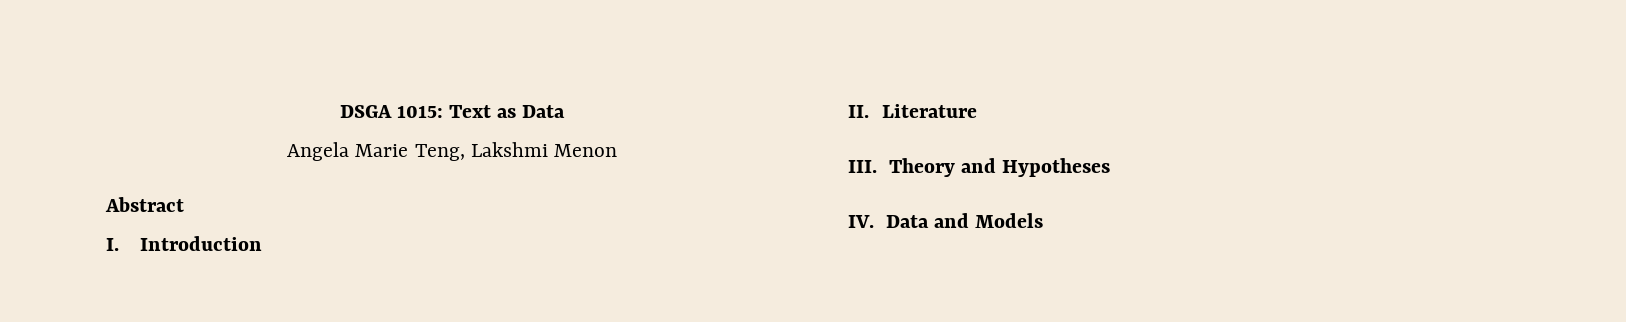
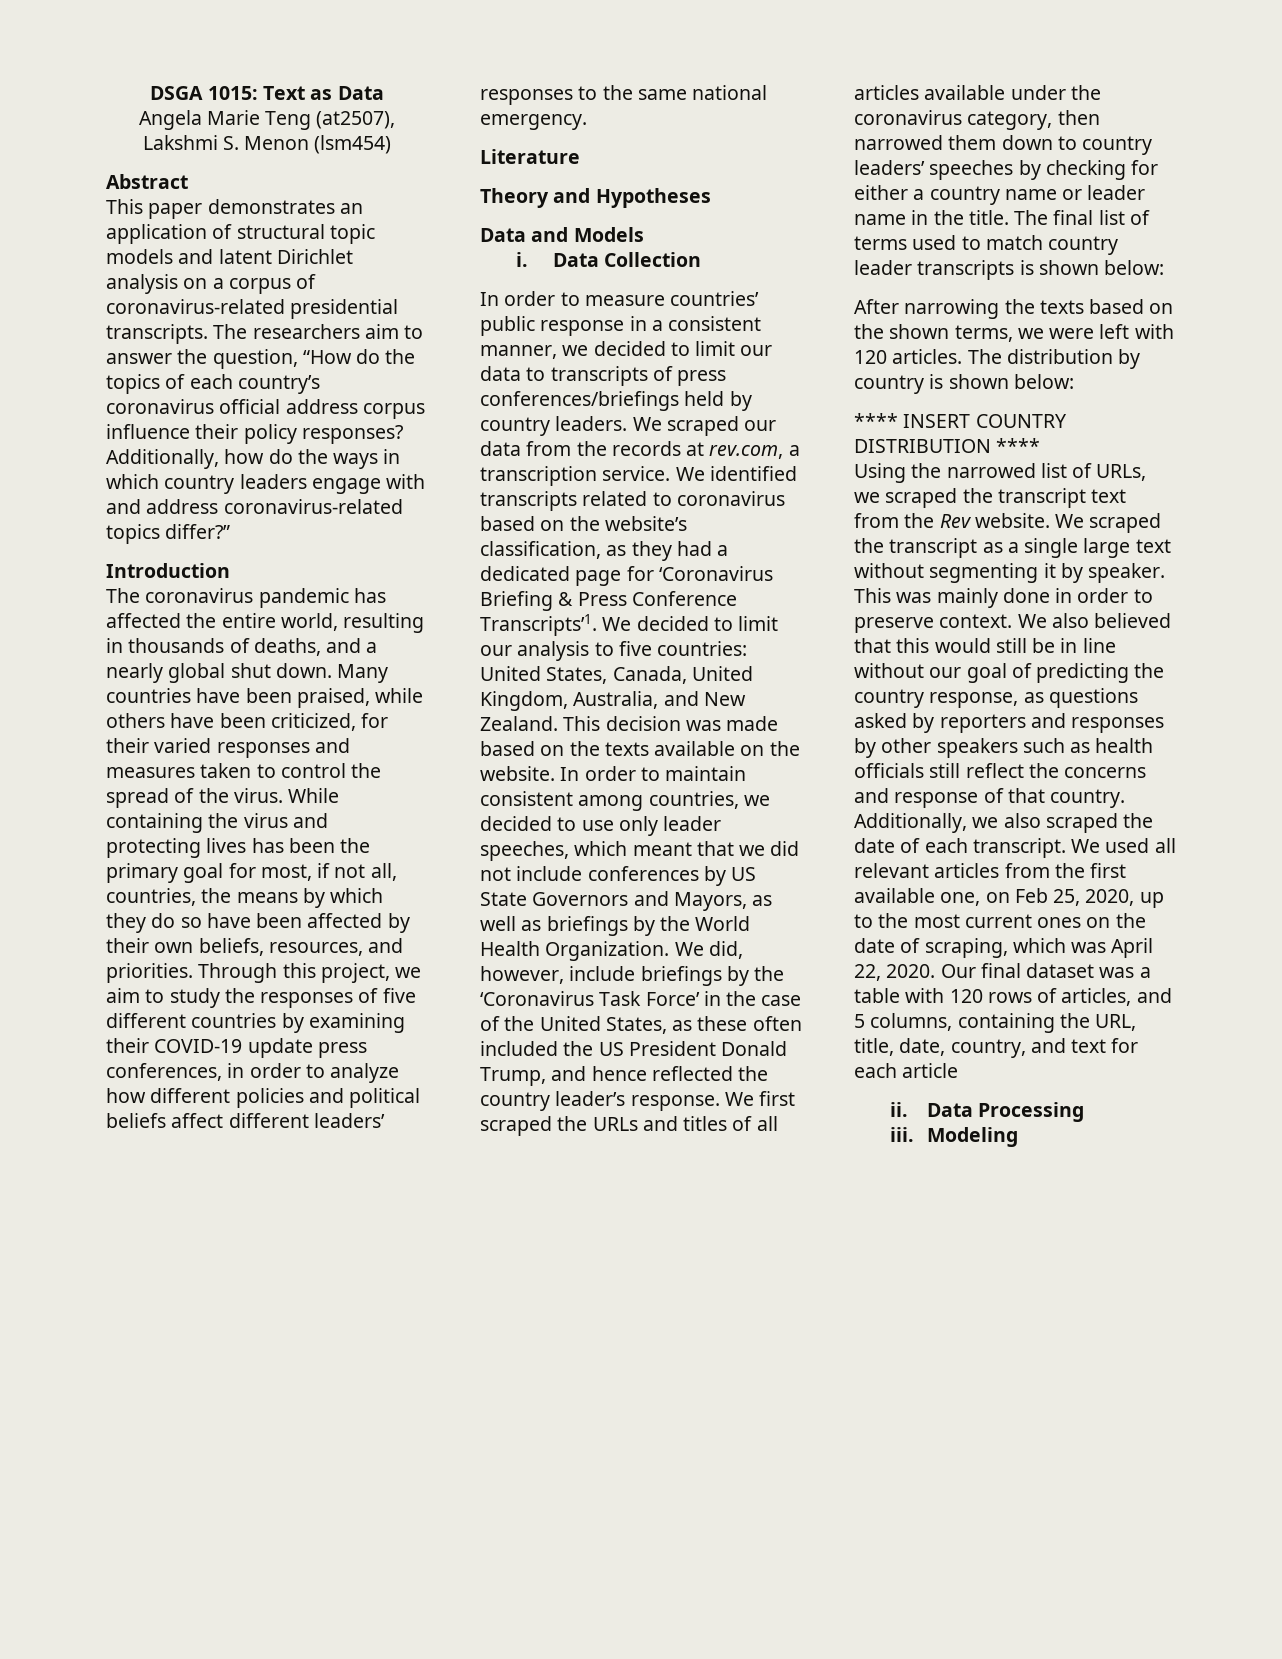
[414,142,548,161] Teng, Lakshmi -> [265,111,396,130] [142,135,239,150] Teng (at2507), Lakshmi S.
(617, 150) none -> [314,135,392,154] (lsm454)
[106,236,262,251] [848,105,869,118] I. Introduction // II. -> [106,199,363,219] [106,224,375,244] [106,249,353,264] [106,274,317,294] [106,299,399,319] [106,324,424,344] [106,349,416,369] [106,374,320,394] [106,399,425,419] [106,424,403,444] [106,449,401,469] [106,474,426,494] [106,499,403,514] [106,524,231,544] [106,563,230,578] [106,588,386,608] [106,613,425,633] [106,638,378,656] [106,663,389,683] [106,688,424,708] [106,713,389,731] [106,738,350,758] [106,763,382,778] [106,788,340,808] [106,813,328,833] [106,838,371,858] [106,863,397,883] [106,888,384,908] [106,913,410,933] [106,938,404,956] [106,963,422,983] [106,988,416,1008] [106,1013,405,1033] [106,1038,367,1058] [106,1063,400,1083] [106,1088,421,1108] [106,1113,385,1128] [480,85,768,105] [480,114,587,130] This paper demonstrates an application of structural topic models and latent Dirichlet analysis on a corpus of coronavirus-related presidential transcripts. The researchers aim to answer the question, “How do the topics of each country’s coronavirus official address corpus influence their policy responses? Additionally, how do the ways in which country leaders engage with and address coronavirus-related topics differ?” // Introduction // The coronavirus pandemic has affected the entire world, resulting in thousands of deaths, and a nearly global shut down. Many countries have been praised, while others have been criticized, for their varied responses and measures taken to control the spread of the virus. While containing the virus and protecting lives has been the primary goal for most, if not all, countries, the means by which they do so have been affected by their own beliefs, resources, and priorities. Through this project, we aim to study the responses of five different countries by examining their COVID-19 update press conferences, in order to analyze how different policies and political beliefs affect different leaders’ responses to the same national emergency. //
[848,160,877,173] III. -> (580, 156) none
[848,215,874,228] IV. -> (711, 198) none
(1043, 220) none -> [516,252,701,267] [480,291,760,306] [480,316,762,336] [480,341,773,359] [480,366,727,386] [480,391,752,411] [480,416,777,436] [480,441,800,459] [480,466,797,486] [480,491,785,511] [480,516,687,531] [480,541,729,561] [480,566,773,586] [480,591,737,611] [480,614,779,636] [480,641,748,661] [480,666,753,684] [480,691,746,711] [480,716,779,731] [480,741,800,756] [480,766,747,781] [480,791,770,811] [480,816,722,836] [480,841,800,861] [480,866,757,886] [480,891,773,911] [480,916,751,936] [480,941,743,961] [480,966,785,986] [480,991,802,1006] [480,1016,802,1034] [480,1041,788,1056] [480,1066,769,1086] [480,1091,796,1111] [480,1116,778,1136] [854,85,1101,100] [854,110,1100,130] [854,135,1153,155] [854,160,1159,180] [854,185,1146,205] [854,210,1150,225] [854,235,1119,255] [854,260,1165,280] [854,299,1174,319] [854,324,1174,342] [854,349,1141,369] [854,374,1074,394] [854,413,1067,428] [854,438,1041,453] [854,463,1147,483] [854,488,1127,508] [854,513,1162,533] [854,538,1171,558] [854,563,1166,583] [854,588,1153,608] [854,613,1172,633] [854,638,1116,653] [854,663,1165,683] [854,688,1138,708] [854,713,1165,733] [854,738,1154,758] [854,763,1147,778] [854,788,1126,808] [854,813,1154,833] [854,838,1176,858] [854,863,1127,878] [854,888,1164,908] [854,913,1146,928] [854,938,1154,958] [854,963,1151,981] [854,988,1172,1006] [854,1013,1137,1033] [854,1038,1139,1058] [854,1063,959,1078] [890,1102,1084,1122] [890,1127,1018,1147] // i. Data Collection // In order to measure countries’ public response in a consistent manner, we decided to limit our data to transcripts of press conferences/briefings held by country leaders. We scraped our data from the records at rev.com, a transcription service. We identified transcripts related to coronavirus based on the website’s classification, as they had a dedicated page for ‘Coronavirus Briefing & Press Conference Transcripts’1. We decided to limit our analysis to five countries: United States, Canada, United Kingdom, Australia, and New Zealand. This decision was made based on the texts available on the website. In order to maintain consistent among countries, we decided to use only leader speeches, which meant that we did not include conferences by US State Governors and Mayors, as well as briefings by the World Health Organization. We did, however, include briefings by the ‘Coronavirus Task Force’ in the case of the United States, as these often included the US President Donald Trump, and hence reflected the country leader’s response. We first scraped the URLs and titles of all articles available under the coronavirus category, then narrowed them down to country leaders’ speeches by checking for either a country name or leader name in the title. The final list of terms used to match country leader transcripts is shown below: // After narrowing the texts based on the shown terms, we were left with 120 articles. The distribution by country is shown below: // **** INSERT COUNTRY DISTRIBUTION **** // Using the narrowed list of URLs, we scraped the transcript text from the Rev website. We scraped the transcript as a single large text without segmenting it by speaker. This was mainly done in order to preserve context. We also believed that this would still be in line without our goal of predicting the country response, as questions asked by reporters and responses by other speakers such as health officials still reflect the concerns and response of that country. Additionally, we also scraped the date of each transcript. We used all relevant articles from the first available one, on Feb 25, 2020, up to the most current ones on the date of scraping, which was April 22, 2020. Our final dataset was a table with 120 rows of articles, and 5 columns, containing the URL, title, date, country, and text for each article // ii. Data Processing // iii. Modeling

